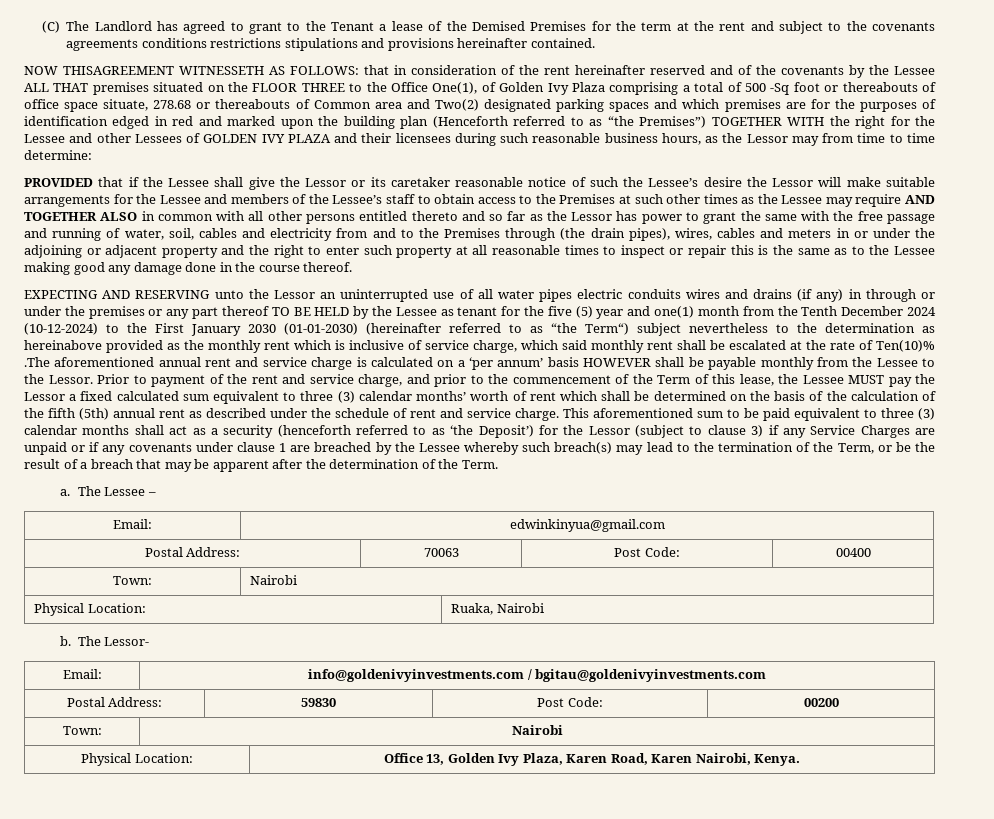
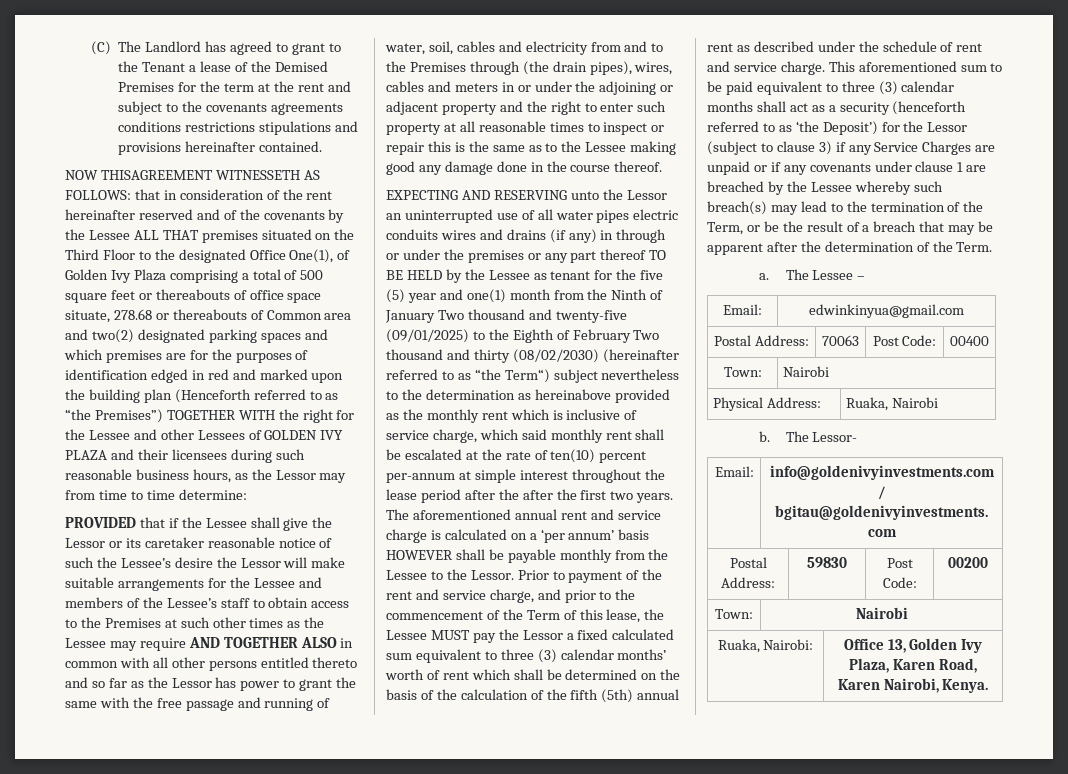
[252,82,387,92] FLOOR THREE to the -> [65,249,246,263] Third Floor to the designated
[770,82,820,95] -Sq foot -> [65,290,135,303] square feet
[434,99,479,111] Two(2) -> [91,329,134,343] two(2)
[801,306,936,316] [24,323,358,336] Tenth December 2024 (10-12-2024) to the First January 2030 (01-01-2030) -> [611,289,664,300] [385,309,627,323] [386,329,660,343] [386,349,599,363] Ninth of January Two thousand and twenty-five (09/01/2025) to the Eighth of February Two thousand and thirty (08/02/2030)
[876,340,935,352] [24,357,50,367] Ten(10)% .The -> [550,449,647,463] [386,469,665,483] [386,489,674,503] [386,509,409,520] ten(10) percent per-annum at simple interest throughout the lease period after the after the first two years. The
[87,603,146,613] Location: -> [766,397,821,408] Address:
[81,753,193,766] Physical Location: -> [717,639,814,653] Ruaka, Nairobi:

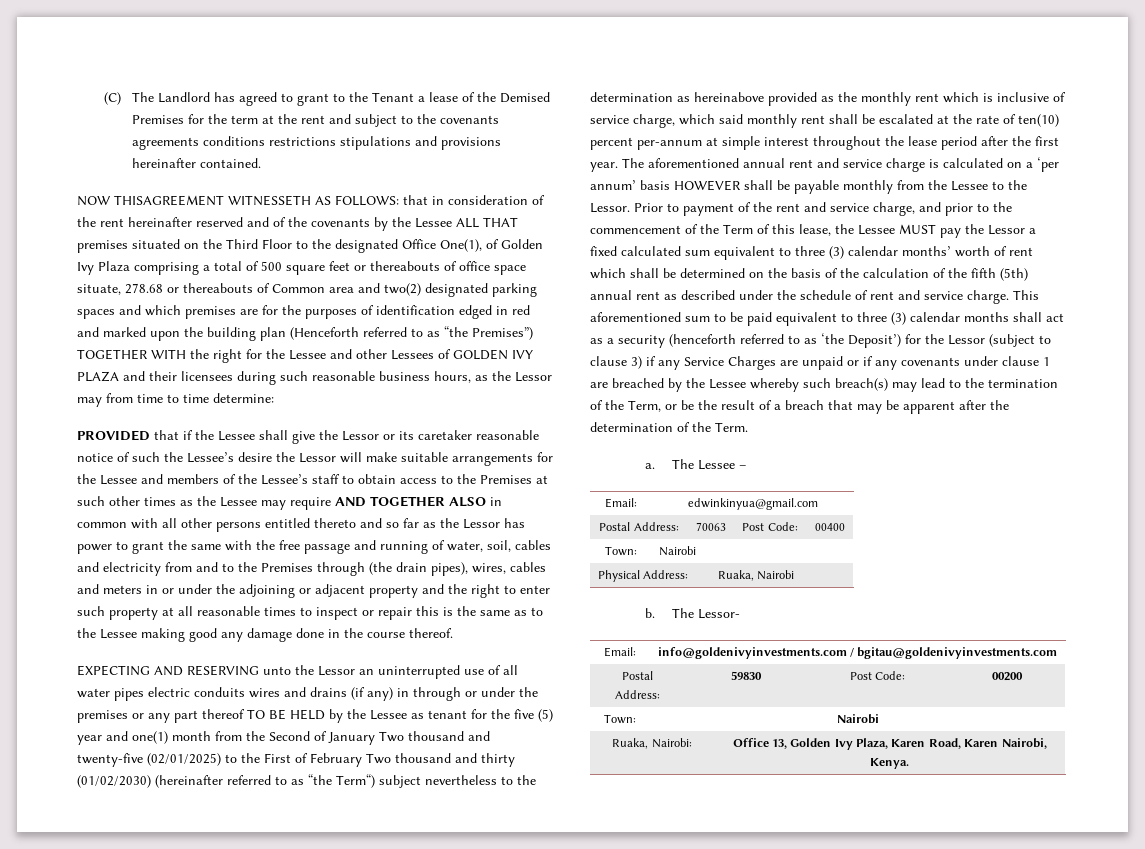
[611,289,648,300] Ninth -> [269,731,310,741] Second
[386,329,554,343] (09/01/2025) to the Eighth -> [147,753,291,766] (02/01/2025) to the First
[512,349,599,363] (08/02/2030) -> [77,775,151,788] (01/02/2030)
[522,489,674,503] after the first two years. -> [1035,136,1059,146] [590,162,618,172] first year.

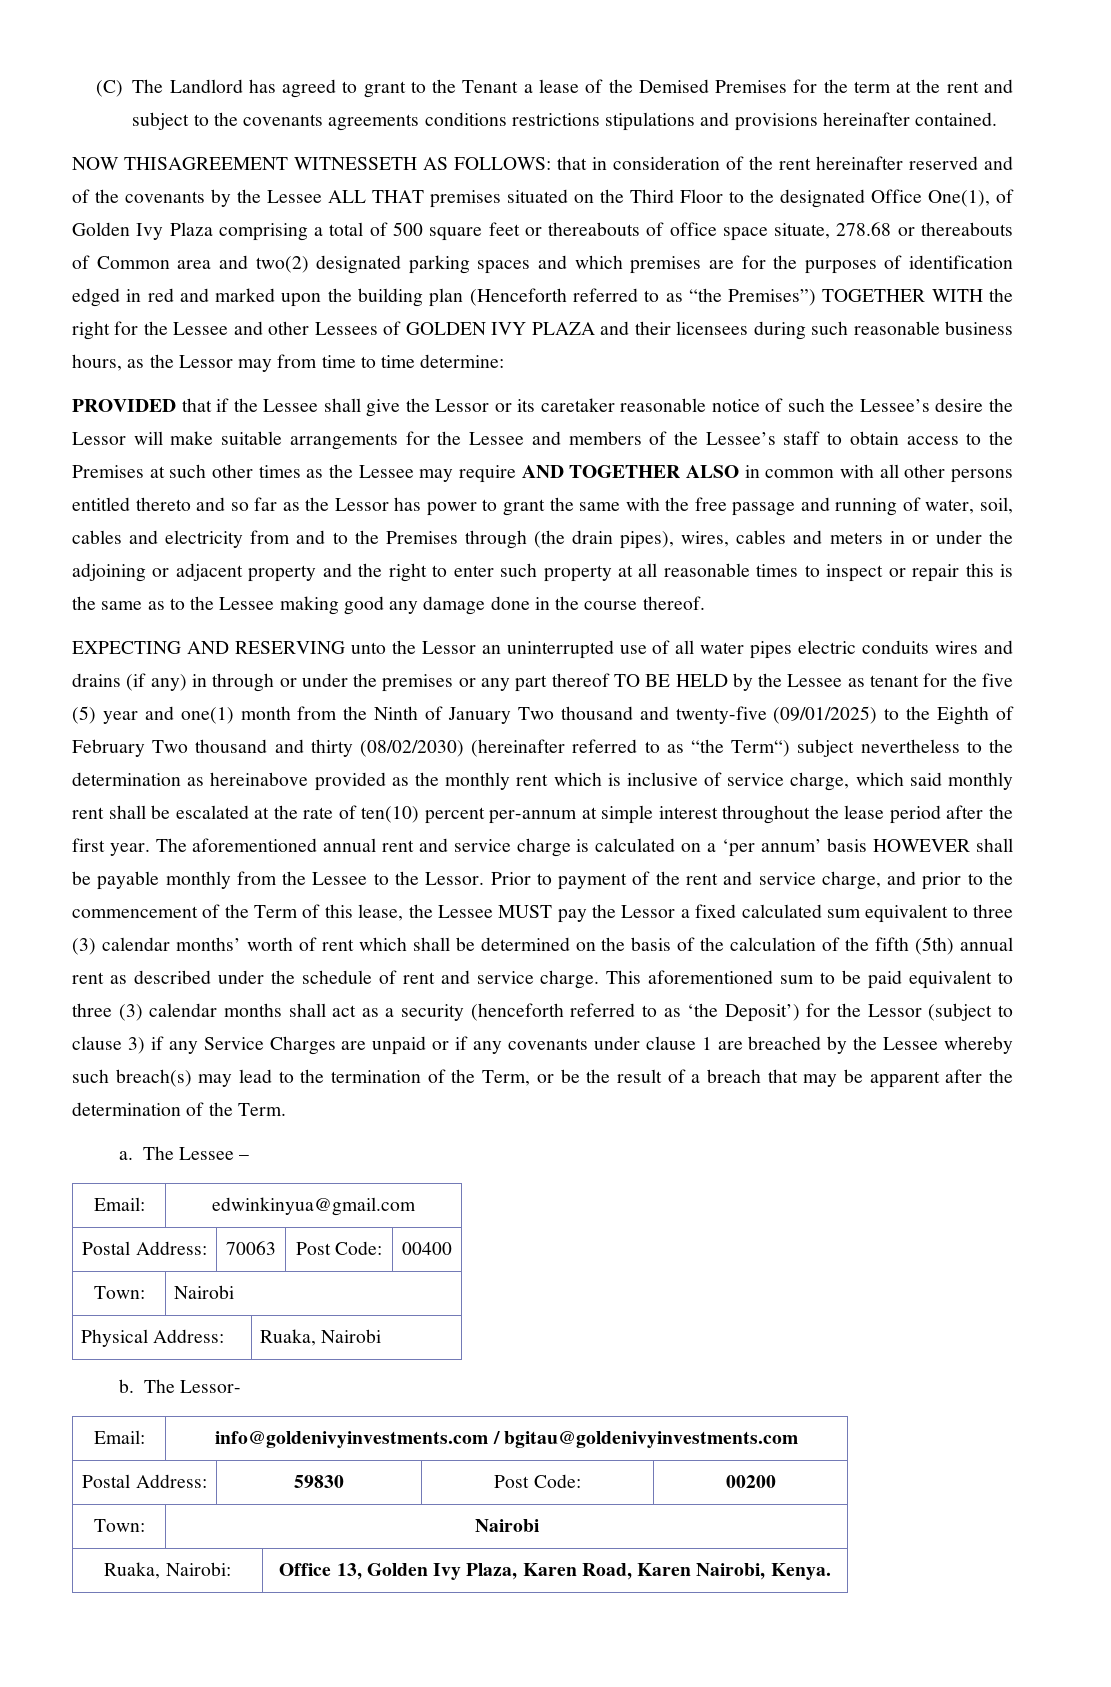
[269,731,310,741] Second -> [374,706,419,720] Ninth
[147,753,291,766] (02/01/2025) to the First -> [773,706,990,725] (09/01/2025) to the Eighth
[77,775,151,788] (01/02/2030) -> [359,740,464,757] (08/02/2030)

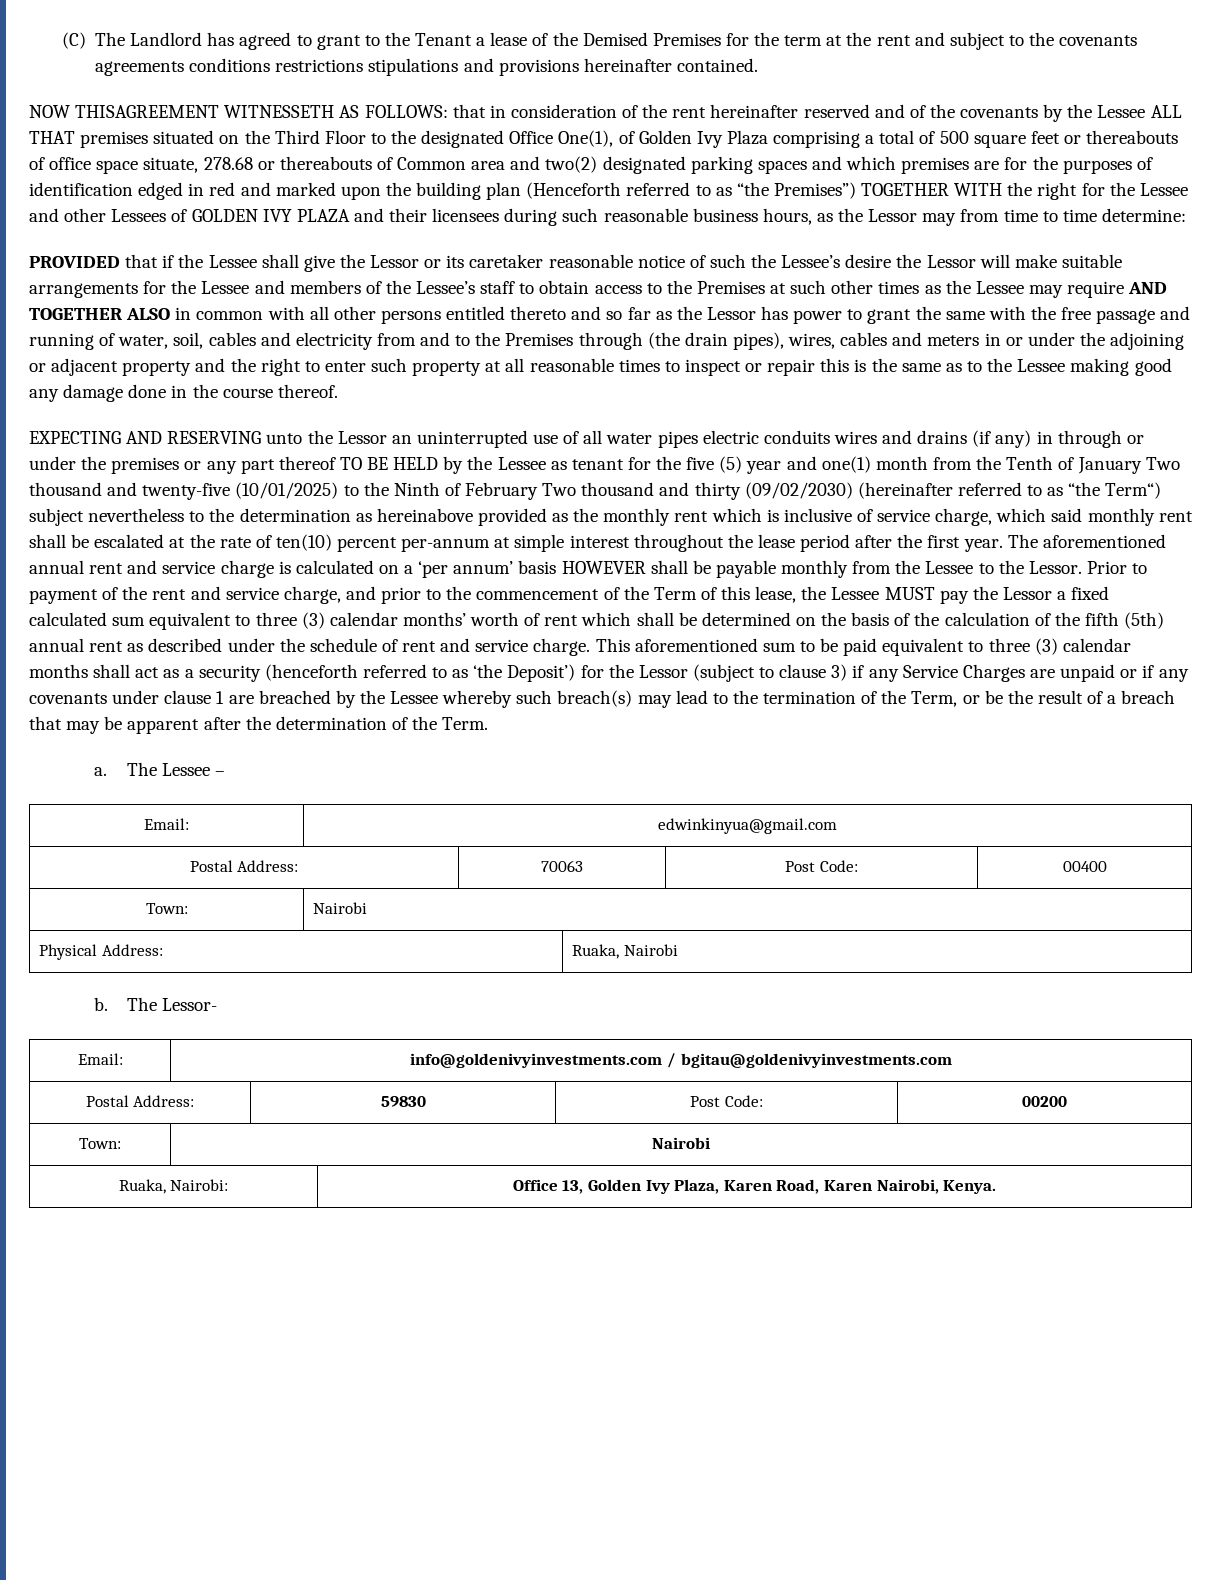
[374,706,419,720] Ninth -> [1006,456,1054,470] Tenth
[773,706,990,725] (09/01/2025) to the Eighth -> [235,482,440,499] (10/01/2025) to the Ninth
[359,740,464,757] (08/02/2030) -> [744,482,853,499] (09/02/2030)

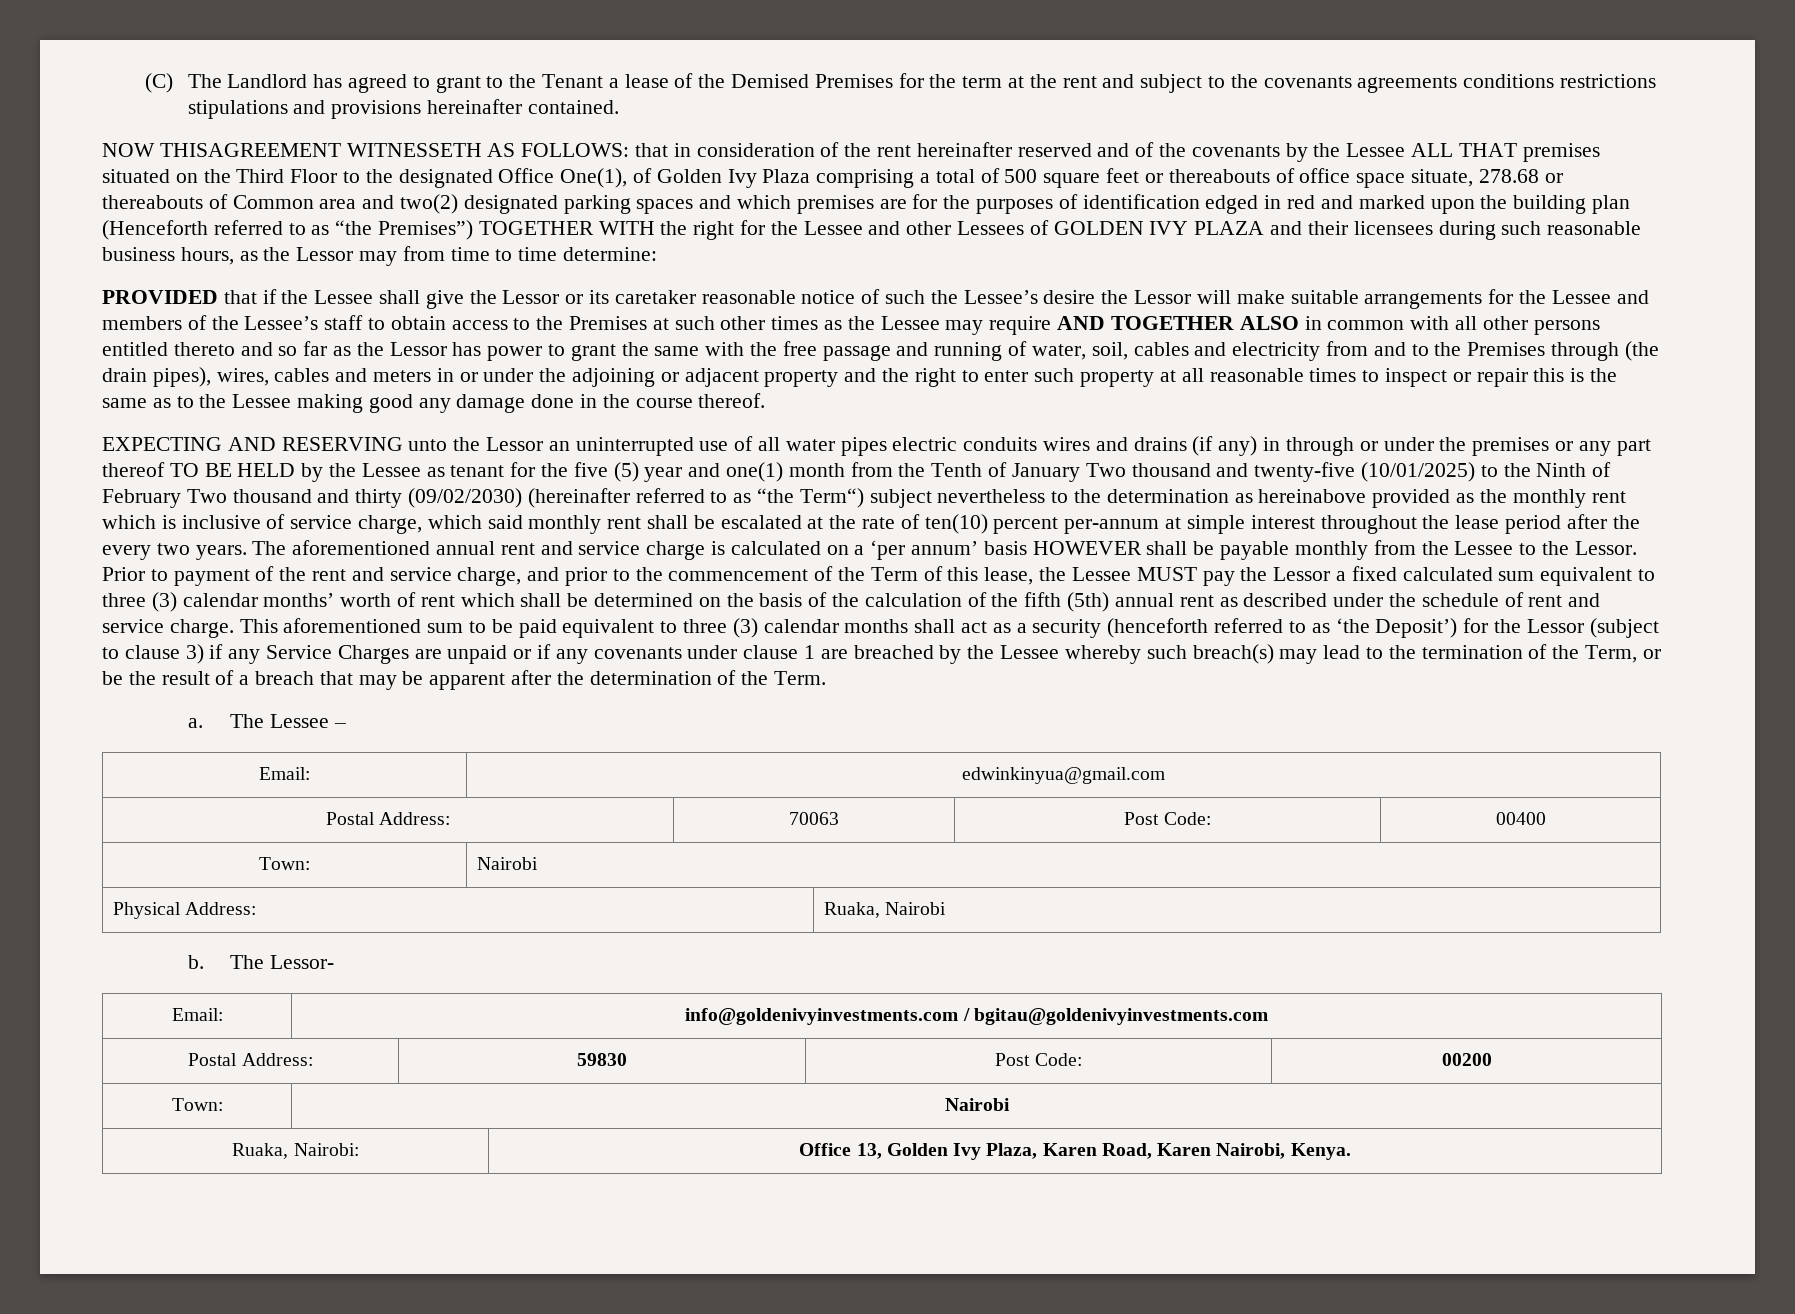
[927,535,1003,552] first year. -> [102,543,247,560] every two years.

